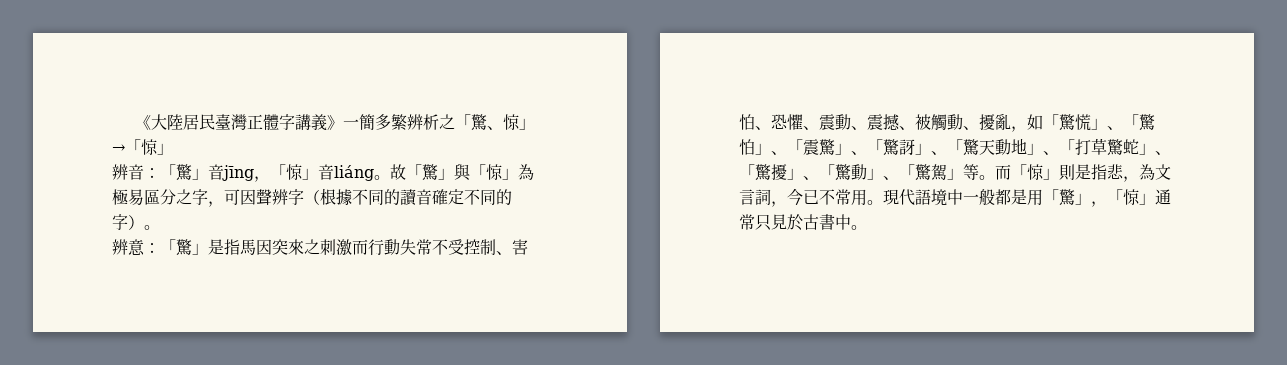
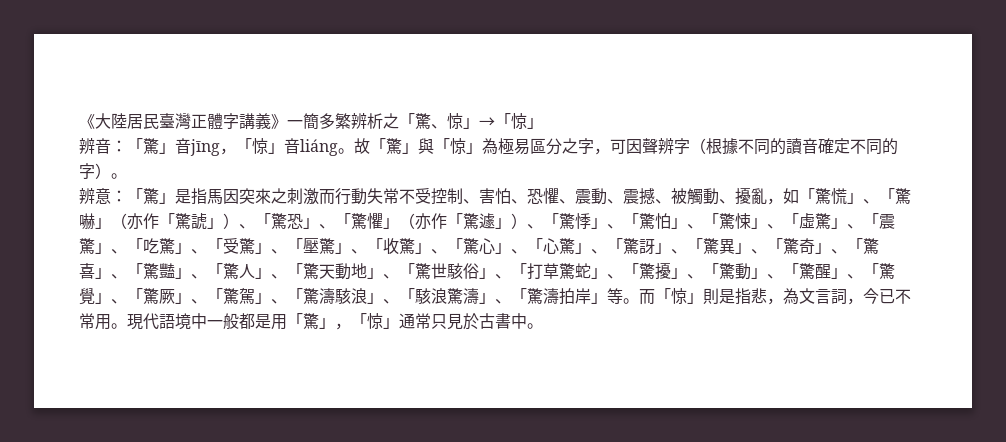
[739,138,1027,156] 怕」、「震驚」、「驚訝」、「驚天動地 -> [79,212,895,230] [79,238,879,255] [79,263,479,280] 嚇」（亦作「驚諕」）、「驚恐」、「驚懼」（亦作「驚遽」）、「驚悸」、「驚怕」、「驚悚」、「虛驚」、「震驚」、「吃驚」、「受驚」、「壓驚」、「收驚」、「驚心」、「心驚」、「驚訝」、「驚異」、「驚奇」、「驚喜」、「驚豔」、「驚人」、「驚天動地」、「驚世駭俗
[931,164,947,180] 駕 -> [815,263,895,279] [79,288,591,305] 醒」、「驚覺」、「驚厥」、「驚駕」、「驚濤駭浪」、「駭浪驚濤」、「驚濤拍岸

